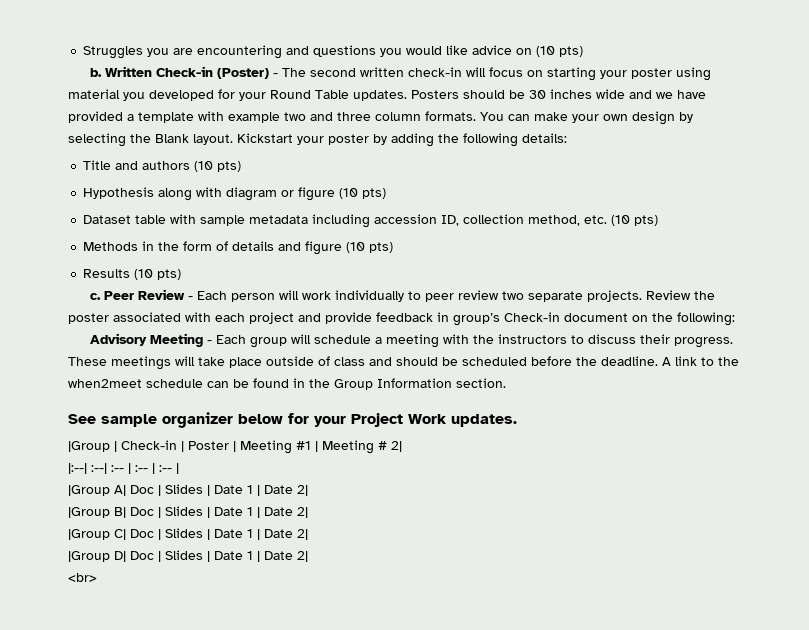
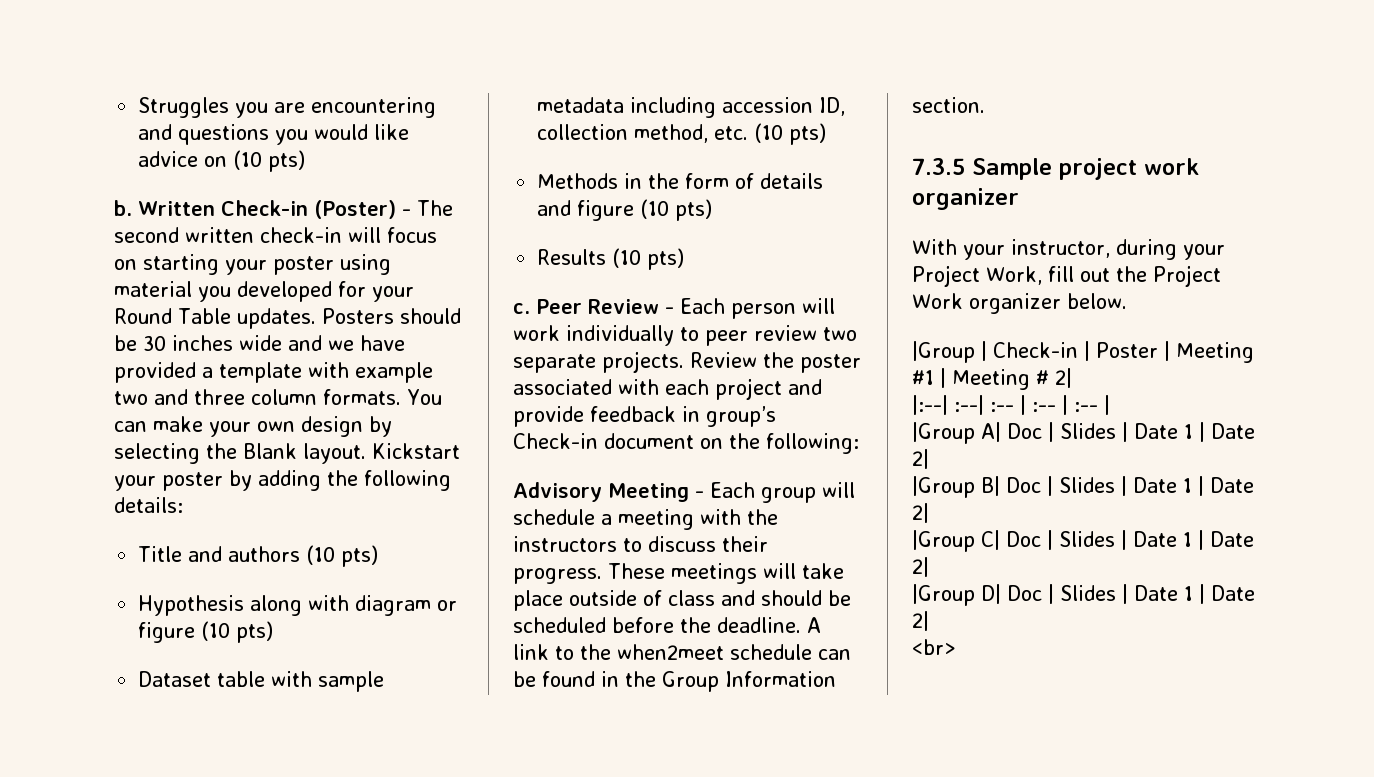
[68,412,517,428] See sample organizer below for your Project Work updates. -> [912,158,1199,180] [912,188,1019,210] [912,239,1225,260] [912,265,1221,287] [912,293,1127,314] 7.3.5 Sample project work organizer // With your instructor, during your Project Work, fill out the Project Work organizer below.

